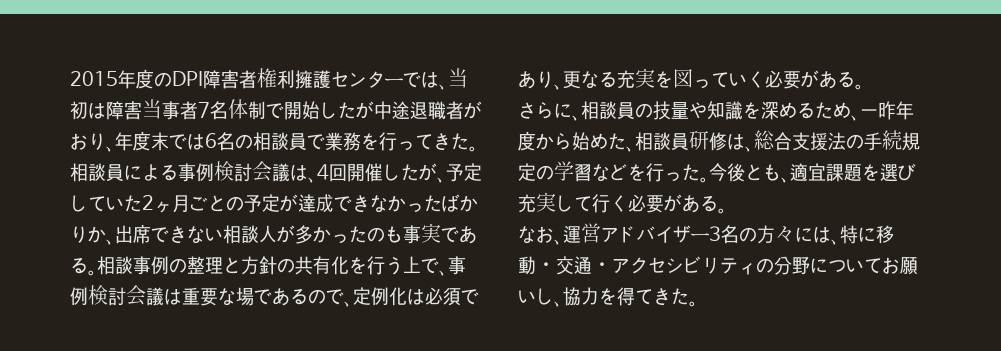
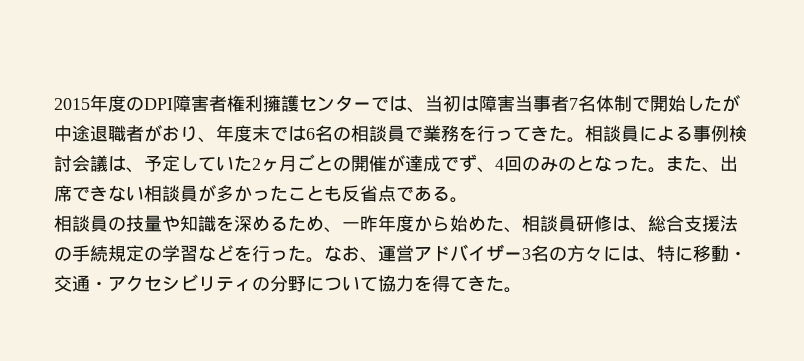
[317,163,446,183] 4回開催したが、 -> (144, 170) none
[244,194,280,213] 予定 -> [351,155,387,172] 開催
[352,194,478,213] [70,226,106,243] きなかったばかりか -> [459,154,702,173] ず、4回のみのとなった。また
[259,225,277,243] 人 -> [180,185,198,202] 員
[367,223,441,244] のも事実 -> [288,185,396,202] ことも反省点
[97,256,466,276] [70,285,479,307] [518,68,864,90] [518,102,581,121] 相談事例の整理と方針の共有化を行う上で、事例検討会議は重要な場であるので、定例化は必須であり、更なる充実を図っていく必要がある。 // さらに、 -> (468, 200) //
[709,163,916,183] [518,192,727,214] 今後とも、適宜課題を選び充実して行く必要がある。 // -> (324, 260) none
[882,257,918,275] [518,288,563,307] お願いし、 -> (378, 284) none

